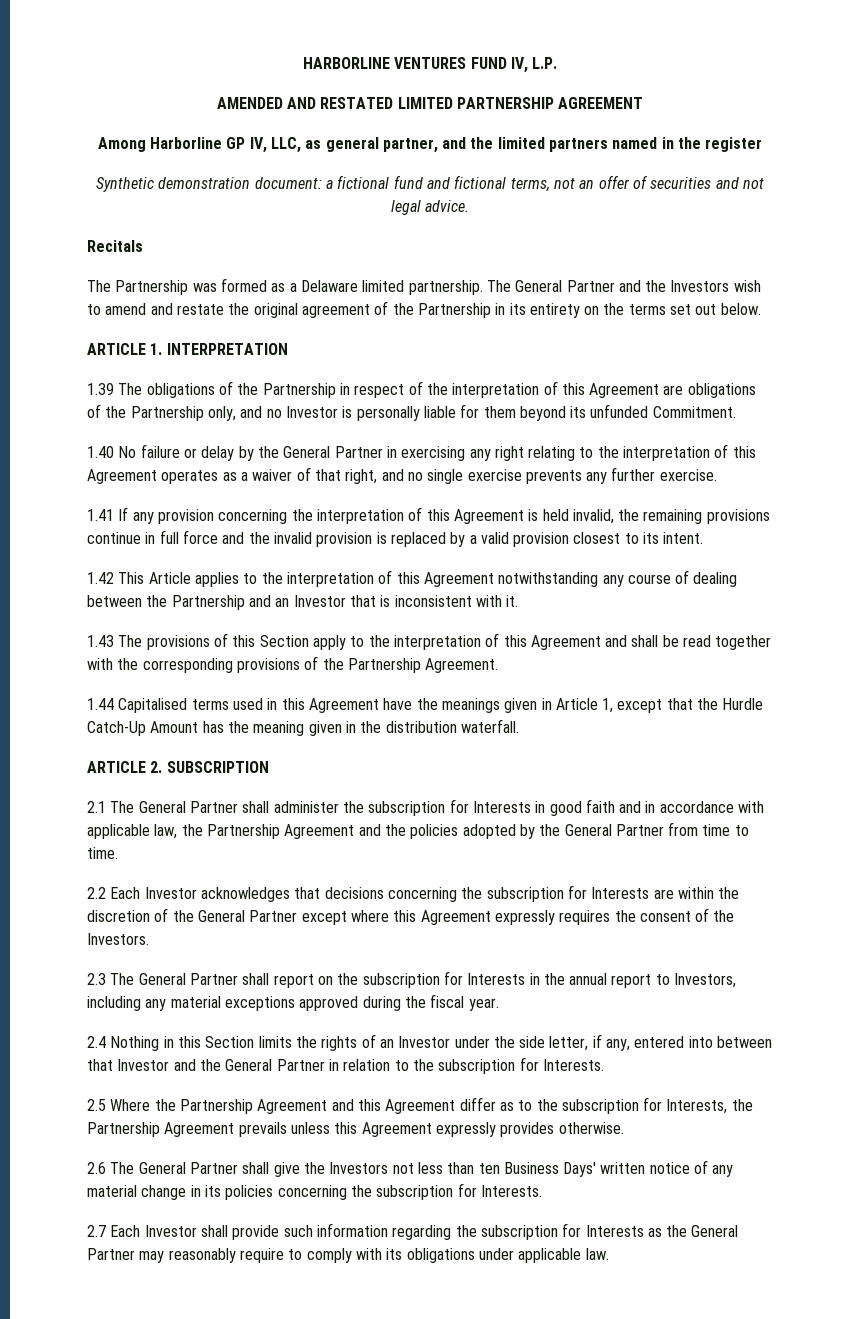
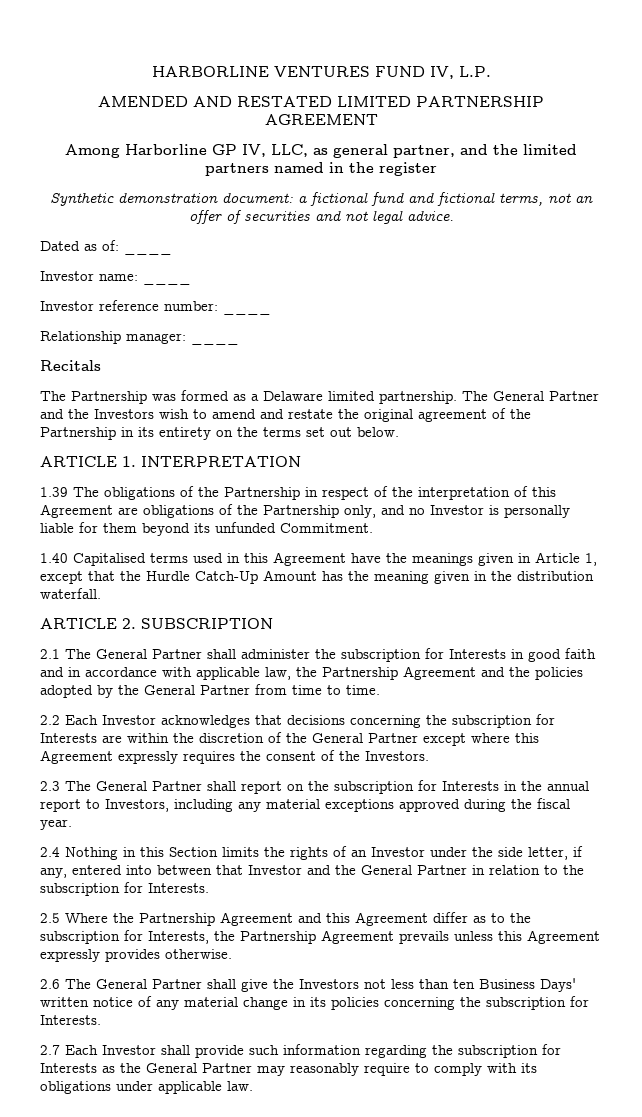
(470, 206) none -> [40,240,119,251] [124,251,172,255] [40,271,138,281] [143,281,191,285] [40,300,218,311] [223,311,271,315] [40,331,239,345] // Dated as of: ____ // Investor name: ____ // Investor reference number: ____ // Relationship manager: ____
[118,444,756,461] [87,467,717,484] [87,507,770,524] [87,530,704,547] [87,570,738,587] [87,595,519,610] [87,633,772,650] [87,656,499,673] [87,698,114,710] No failure or delay by the General Partner in exercising any right relating to the interpretation of this Agreement operates as a waiver of that right, and no single exercise prevents any further exercise. // 1.41 If any provision concerning the interpretation of this Agreement is held invalid, the remaining provisions continue in full force and the invalid provision is replaced by a valid provision closest to its intent. // 1.42 This Article applies to the interpretation of this Agreement notwithstanding any course of dealing between the Partnership and an Investor that is inconsistent with it. // 1.43 The provisions of this Section apply to the interpretation of this Agreement and shall be read together with the corresponding provisions of the Partnership Agreement. // 1.44 -> (68, 558) none

